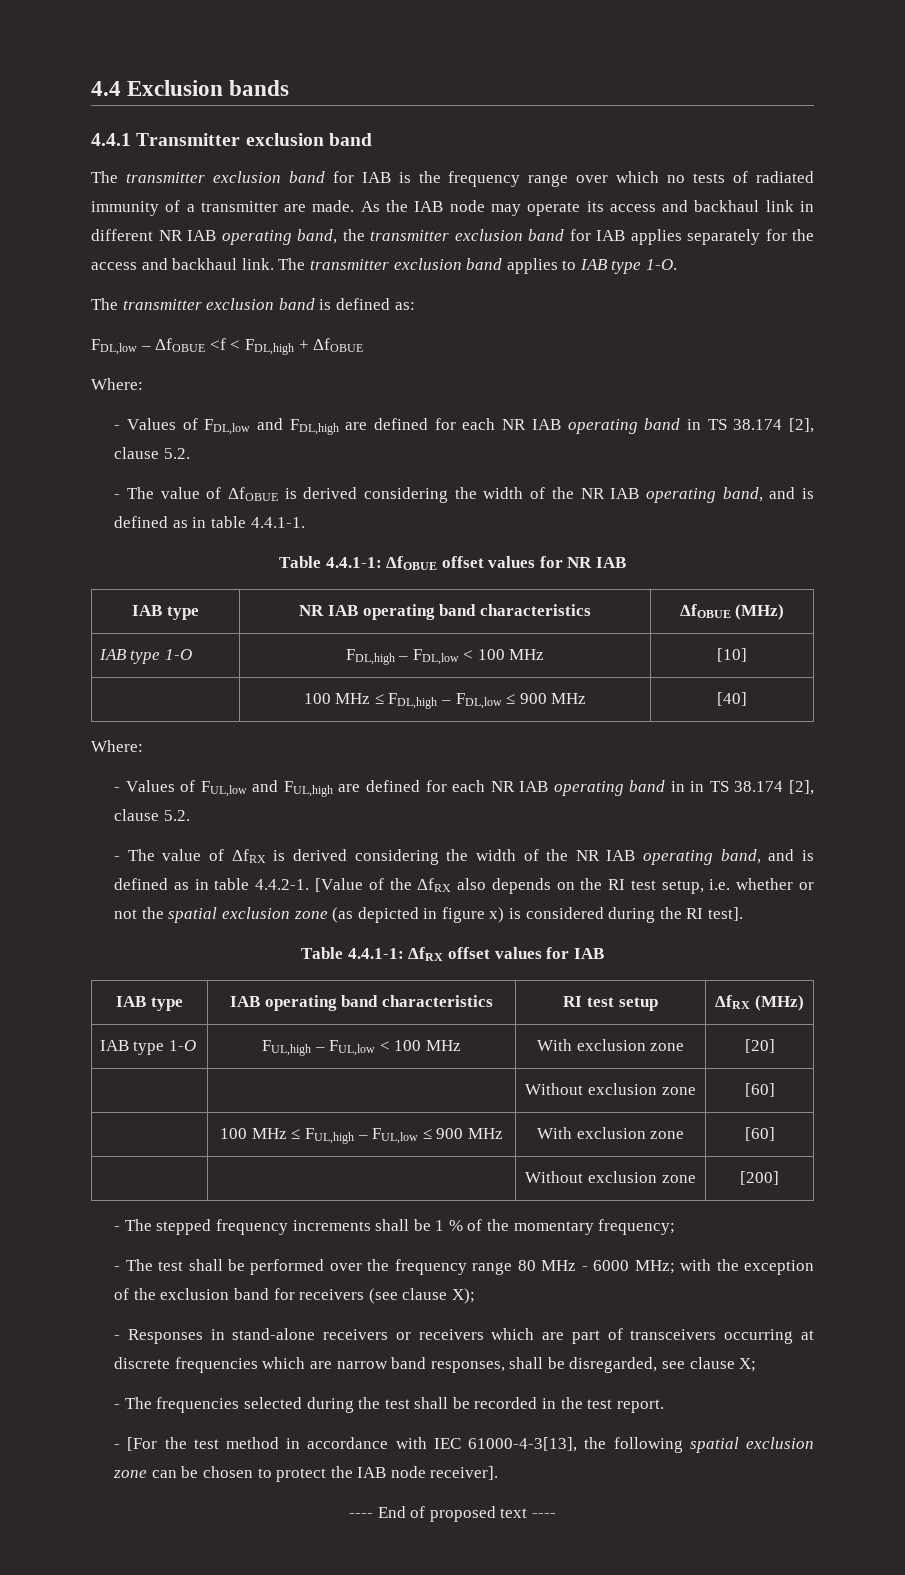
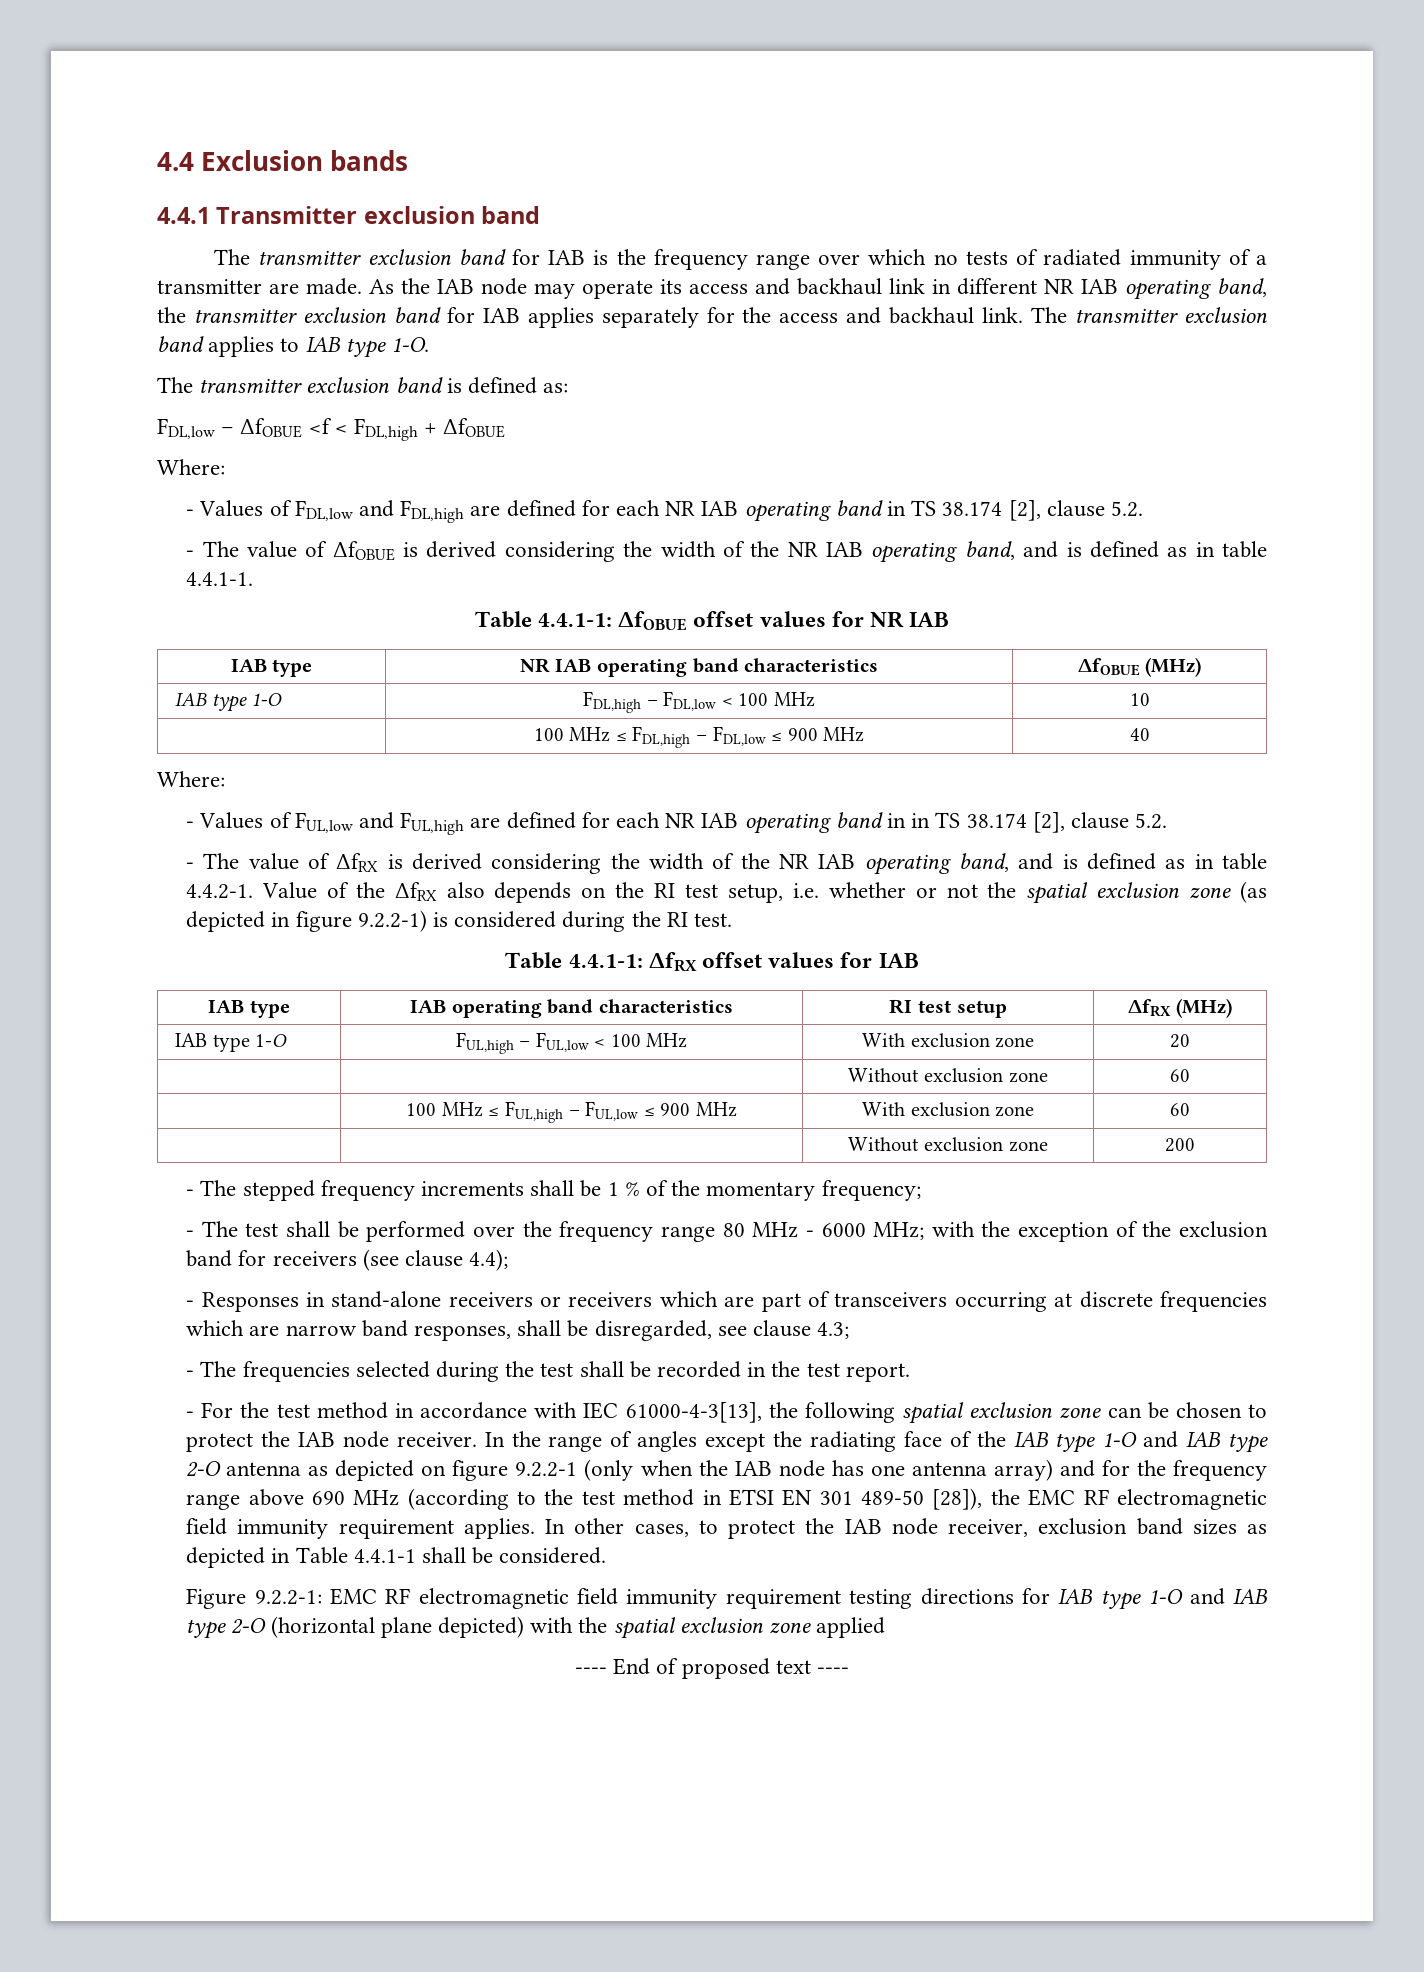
[717,648,747,662] [10] -> [1129,693,1150,706] 10
[717,692,747,706] [40] -> [1129,728,1150,741] 40
[314,878,363,892] [Value -> [262,882,318,899] Value
[489,907,505,923] x) -> [357,910,427,932] 9.2.2-1)
[707,907,743,921] test]. -> [694,913,733,927] test.
[744,1039,775,1053] [525,1083,696,1095] [744,1083,775,1097] [20] // | | Without exclusion zone | [60] -> [1170,1034,1190,1048] [848,1068,1048,1083] [1170,1069,1190,1082] 20 // | | Without exclusion zone | 60
[744,1127,775,1141] [525,1171,696,1183] [740,1171,779,1185] [60] // | | Without exclusion zone | [200] -> [1170,1103,1190,1116] [848,1137,1048,1152] [1165,1138,1195,1152] 60 // | | Without exclusion zone | 200
[451,1288,475,1304] X); -> [469,1249,509,1271] 4.4);
[739,1358,757,1372] X; -> [817,1322,850,1339] 4.3;
[127,1437,158,1451] [For -> [201,1402,234,1418] For
[430,1466,499,1480] receiver]. -> [396,1431,1268,1453] [186,1459,1267,1481] [186,1488,1268,1510] [186,1518,1267,1539] [186,1547,607,1568] [186,1588,1267,1610] [186,1616,886,1639] receiver. In the range of angles except the radiating face of the IAB type 1-O and IAB type 2-O antenna as depicted on figure 9.2.2-1 (only when the IAB node has one antenna array) and for the frequency range above 690 MHz (according to the test method in ETSI EN 301 489-50 [28]), the EMC RF electromagnetic field immunity requirement applies. In other cases, to protect the IAB node receiver, exclusion band sizes as depicted in Table 4.4.1-1 shall be considered. // Figure 9.2.2-1: EMC RF electromagnetic field immunity requirement testing directions for IAB type 1-O and IAB type 2-O (horizontal plane depicted) with the spatial exclusion zone applied

